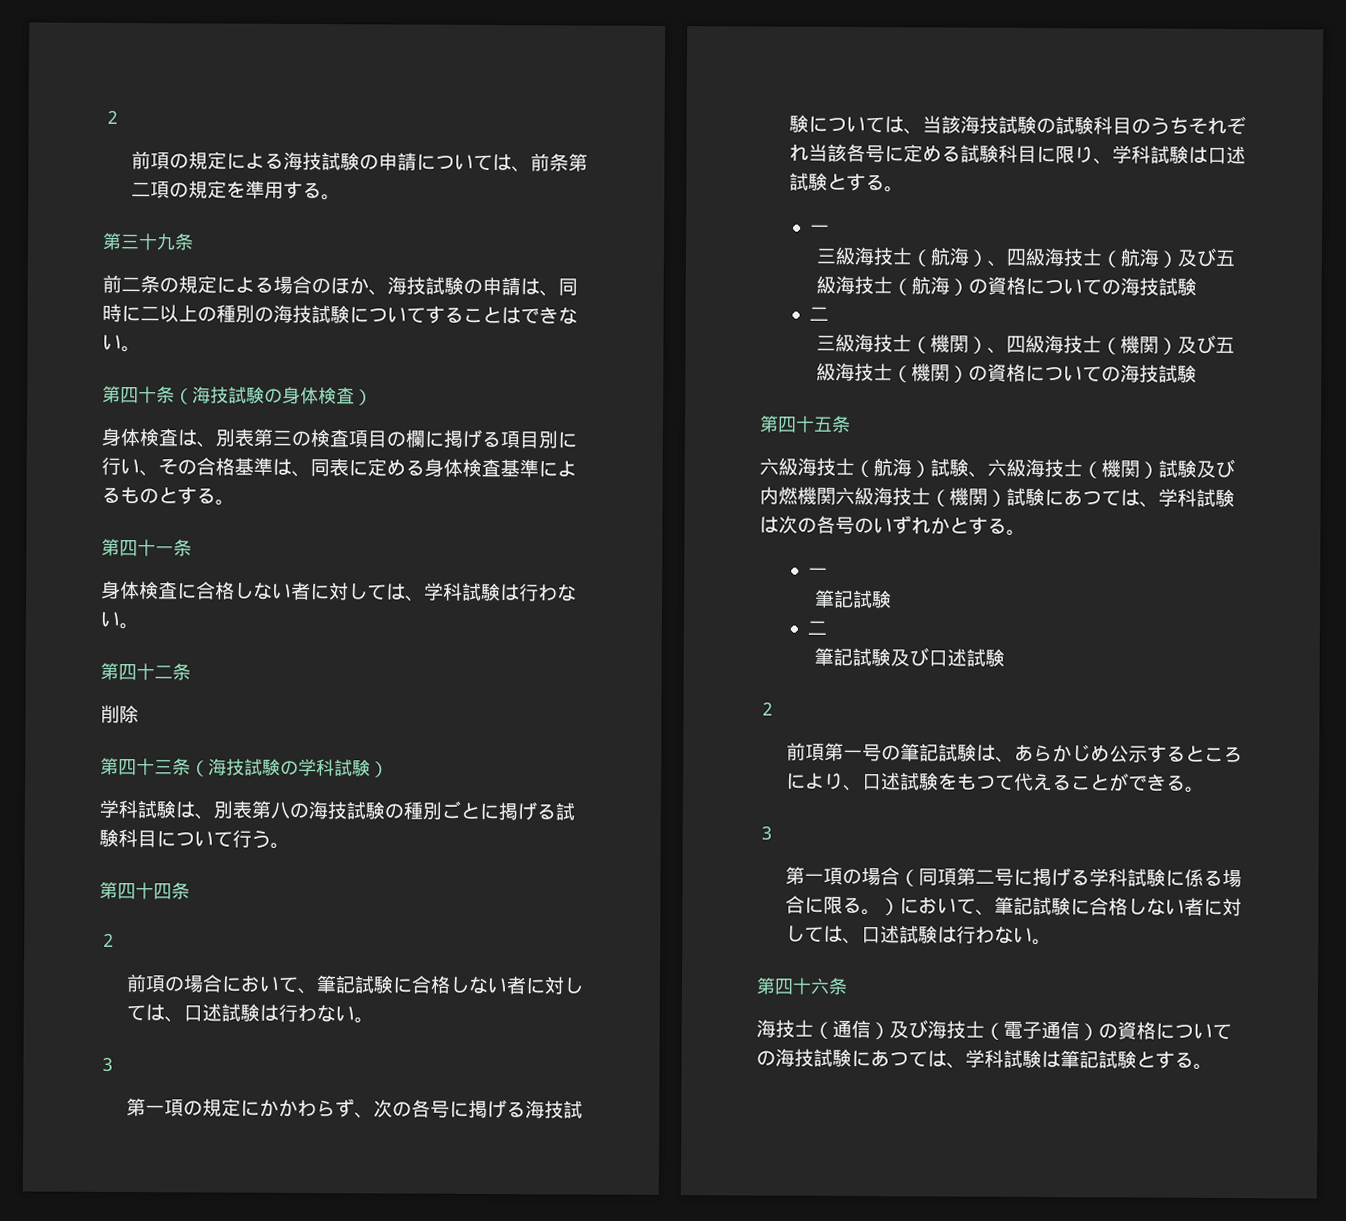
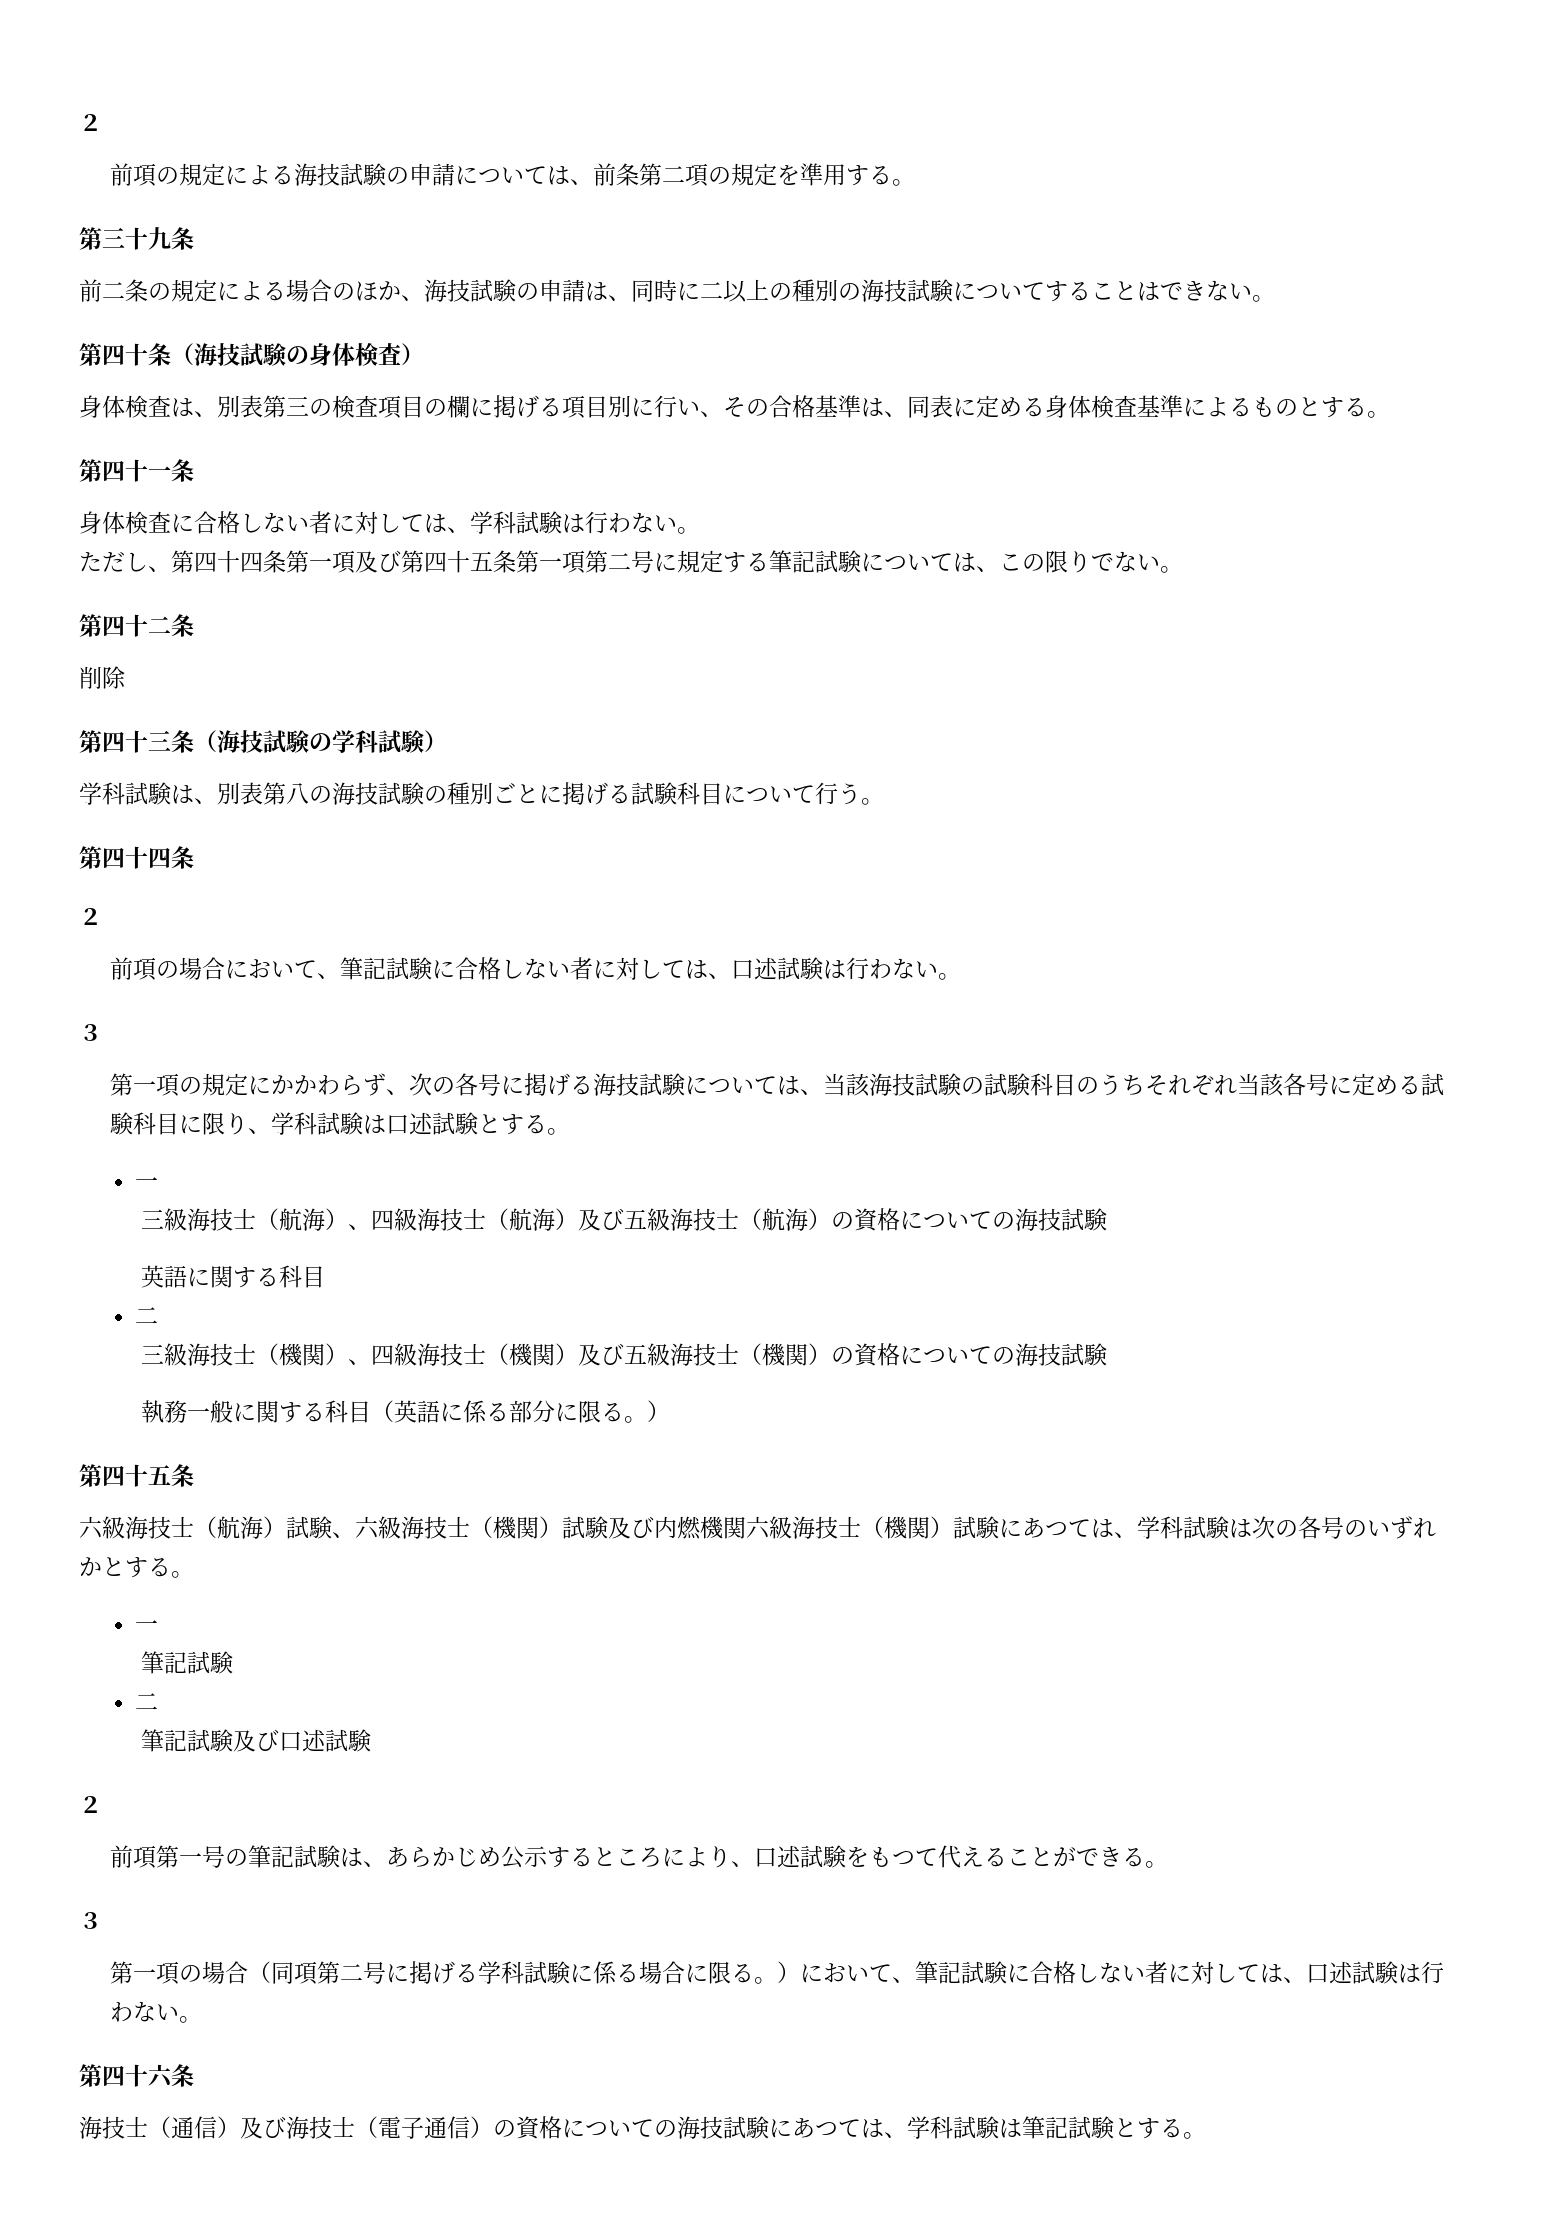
(139, 626) none -> [79,550,1183,574] // ただし、第四十四条第一項及び第四十五条第一項第二号に規定する筆記試験については、この限りでない。
(1198, 286) none -> [140,1265,325,1288] // 英語に関する科目
(1198, 373) none -> [140,1400,670,1423] // 執務一般に関する科目（英語に係る部分に限る。）

